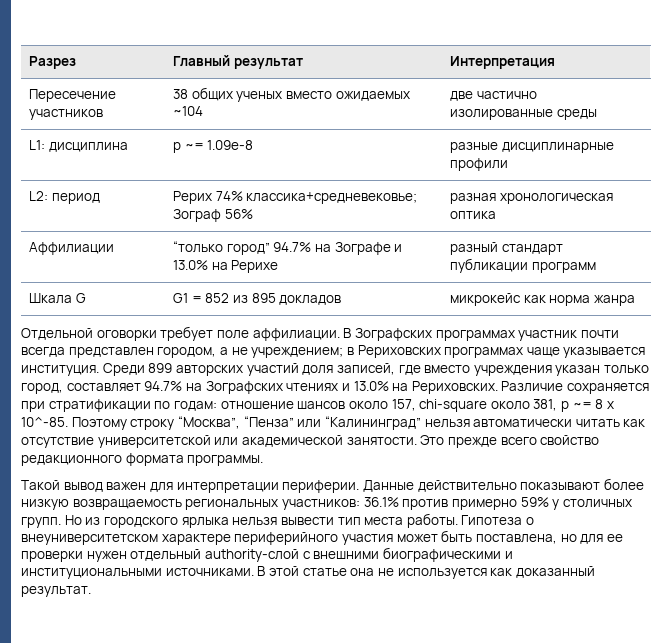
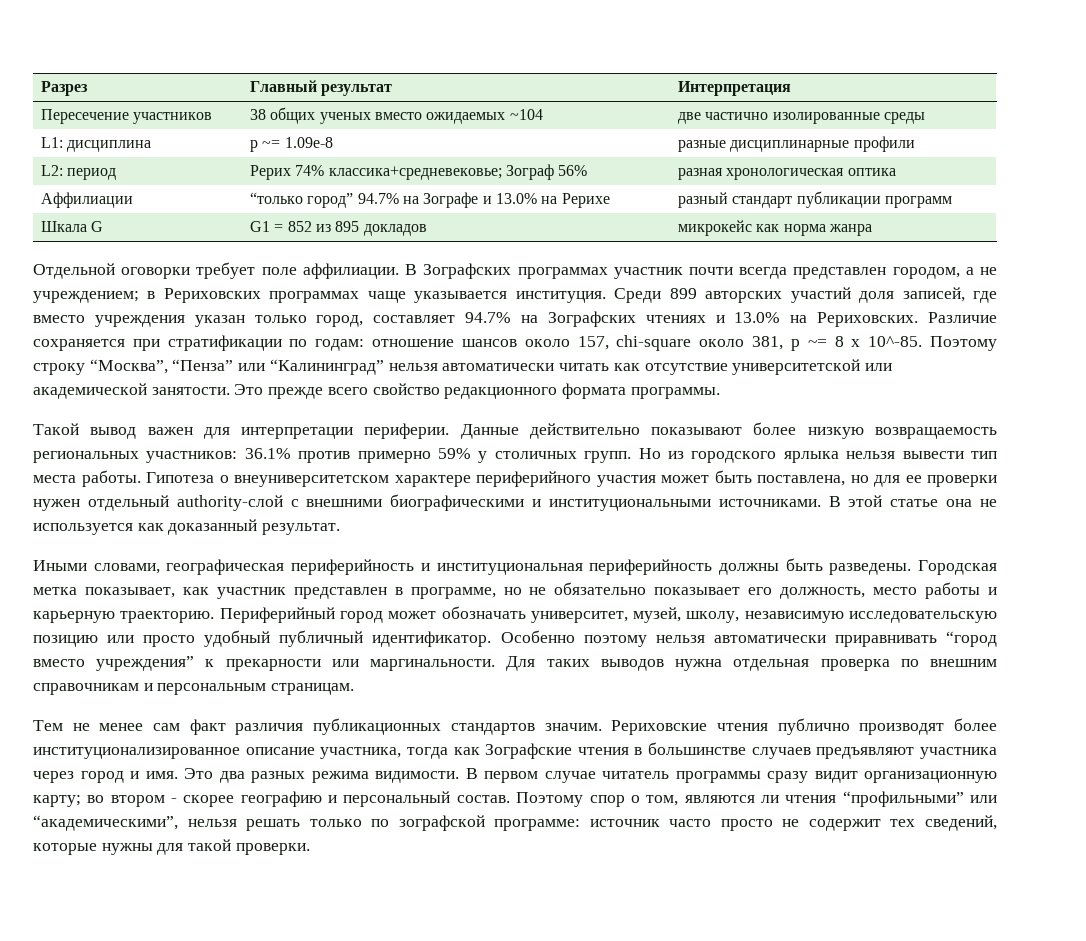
(91, 591) none -> [33,558,998,575] [33,582,997,599] [33,606,997,623] [33,630,998,647] [33,656,998,671] [33,683,355,695] [33,718,998,735] [33,742,997,759] [33,768,997,783] [33,791,998,807] [33,815,998,831] [33,839,310,855] // Иными словами, географическая периферийность и институциональная периферийность должны быть разведены. Городская метка показывает, как участник представлен в программе, но не обязательно показывает его должность, место работы и карьерную траекторию. Периферийный город может обозначать университет, музей, школу, независимую исследовательскую позицию или просто удобный публичный идентификатор. Особенно поэтому нельзя автоматически приравнивать “город вместо учреждения” к прекарности или маргинальности. Для таких выводов нужна отдельная проверка по внешним справочникам и персональным страницам. // Тем не менее сам факт различия публикационных стандартов значим. Рериховские чтения публично производят более институционализированное описание участника, тогда как Зографские чтения в большинстве случаев предъявляют участника через город и имя. Это два разных режима видимости. В первом случае читатель программы сразу видит организационную карту; во втором - скорее географию и персональный состав. Поэтому спор о том, являются ли чтения “профильными” или “академическими”, нельзя решать только по зографской программе: источник часто просто не содержит тех сведений, которые нужны для такой проверки.

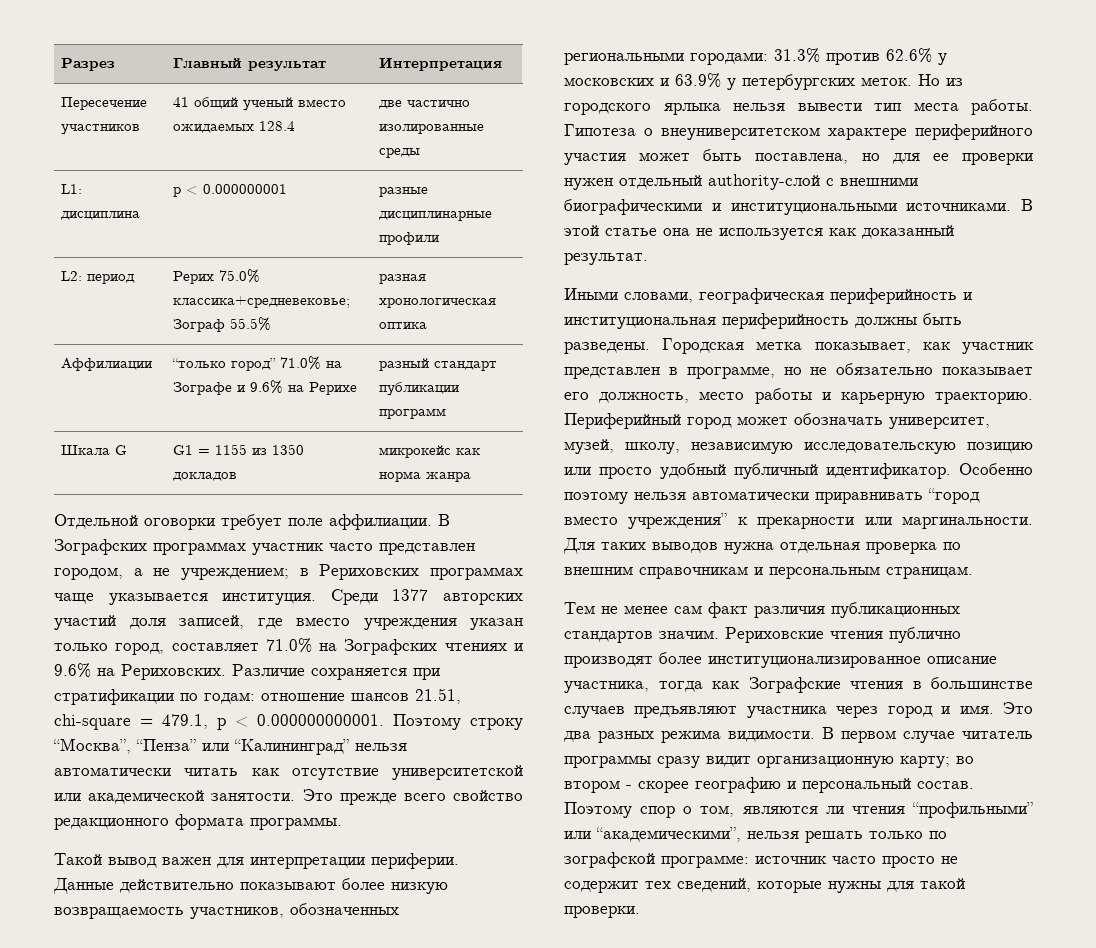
[250,107,371,124] 38 общих ученых -> [173,97,294,111] 41 общий ученый
[509,109,543,120] ~104 -> [259,121,296,131] 128.4
[262,137,333,148] ~= 1.09e-8 -> [186,184,288,195] < 0.000000001
[295,165,325,176] 74% -> [219,269,261,283] 75.0%
[558,165,588,176] 56% -> [230,317,272,331] 55.5%
[357,193,399,204] 94.7% -> [280,356,322,370] 71.0%
[496,193,538,204] 13.0% -> [250,380,284,394] 9.6%
[287,221,360,232] 852 из 895 -> [215,444,305,455] 1155 из 1350
[688,267,788,279] почти всегда -> [329,543,373,551] часто
[669,288,697,299] 899 -> [392,589,429,601] 1377
[465,312,512,323] 94.7% -> [265,638,312,653] 71.0%
[734,312,781,323] 13.0% -> [54,663,91,678] 9.6%
[524,335,923,351] около 157, chi-square около 381, p ~= 8 x 10^-85. -> [415,688,461,704] [54,714,384,730] 21.51, chi-square = 479.1, p < 0.000000000001.
[33,448,632,463] региональных участников: 36.1% против примерно 59% у столичных групп. -> [190,903,399,919] [564,48,947,65] [564,73,912,90] участников, обозначенных региональными городами: 31.3% против 62.6% у московских и 63.9% у петербургских меток.

